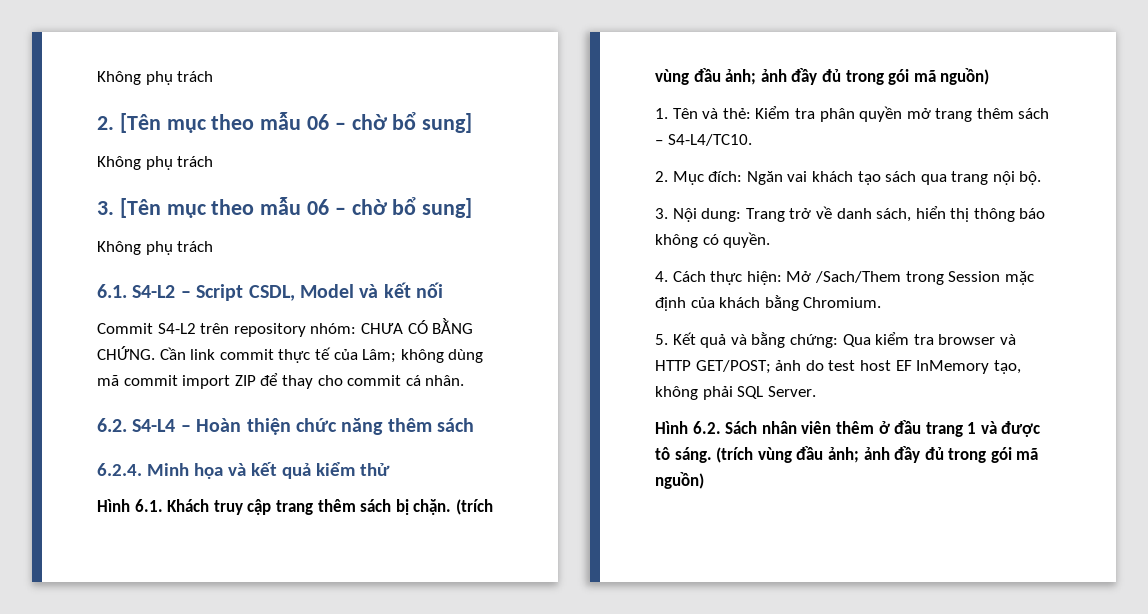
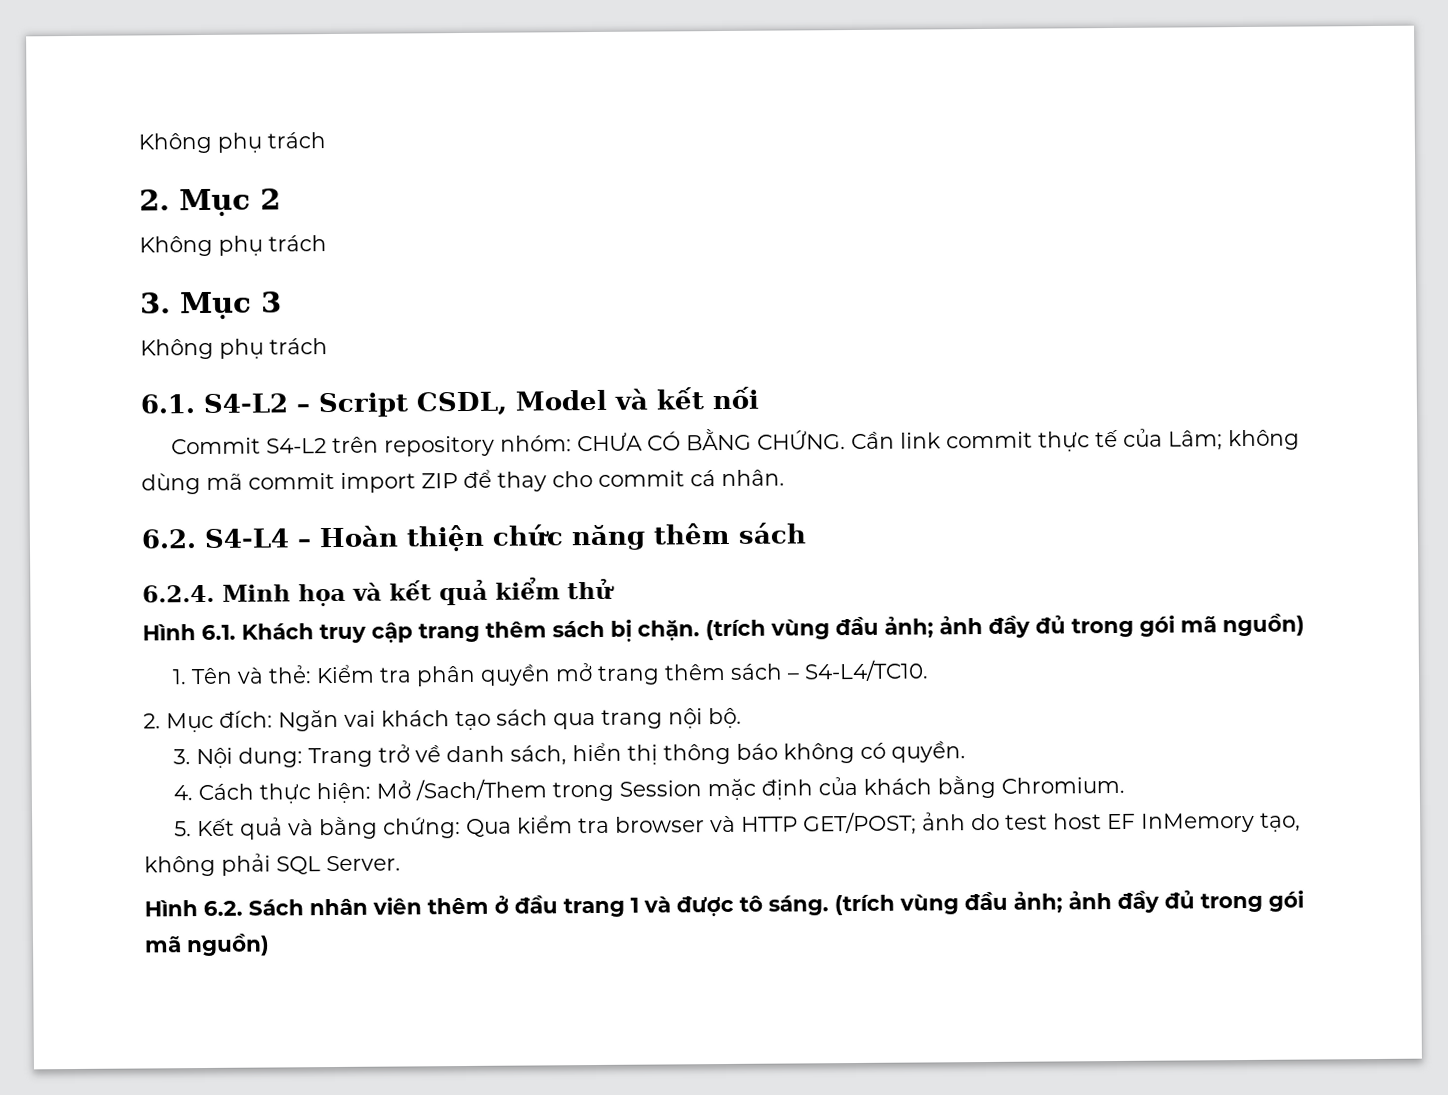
[119,112,473,133] [97,156,214,170] [97,197,473,218] [Tên mục theo mẫu 06 – chờ bổ sung] // Không phụ trách // 3. [Tên mục theo mẫu 06 – chờ bổ sung] -> [179,188,281,218] [139,235,327,257] [140,291,282,321] Mục 2 // Không phụ trách // 3. Mục 3

